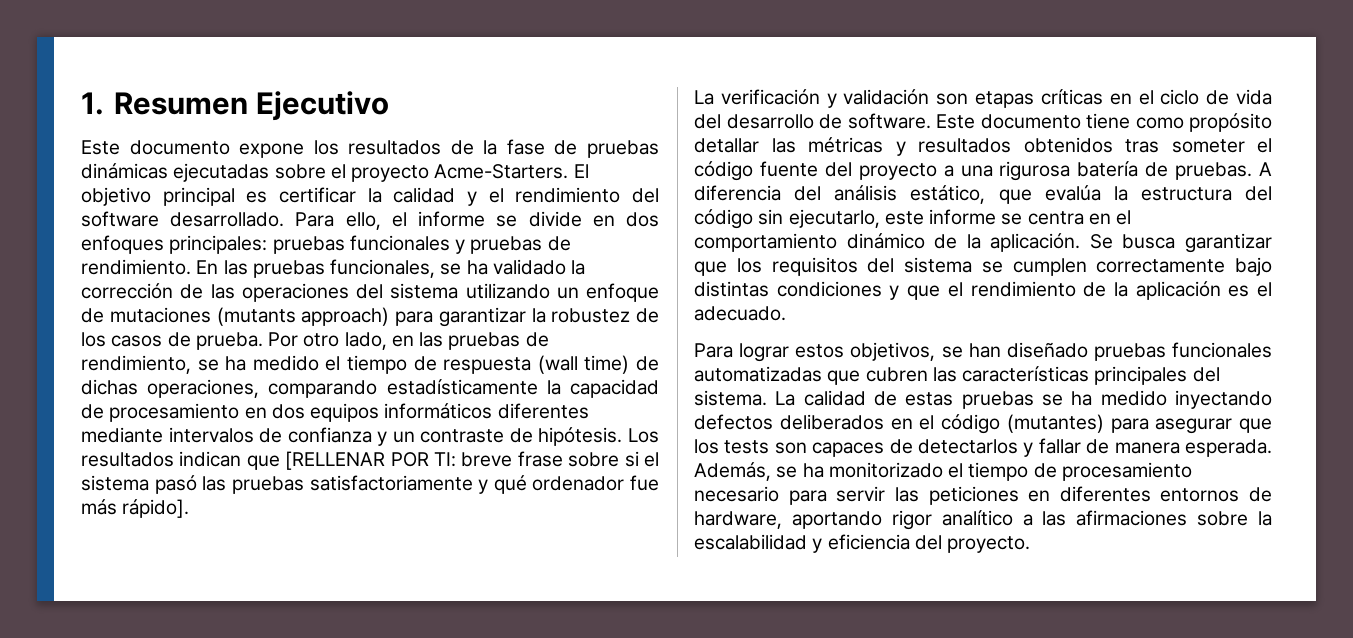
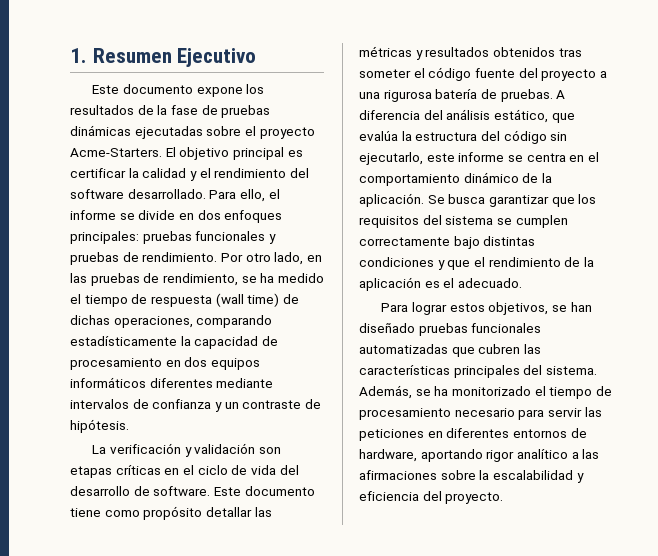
[196,259,586,278] [81,283,659,302] [81,307,659,327] [81,332,263,350] En las pruebas funcionales, se ha validado la corrección de las operaciones del sistema utilizando un enfoque de mutaciones (mutants approach) para garantizar la robustez de los casos de prueba. -> (218, 257) none
[627,428,659,443] [81,451,659,470] [81,475,659,494] [81,499,190,518] Los resultados indican que [RELLENAR POR TI: breve frase sobre si el sistema pasó las pruebas satisfactoriamente y qué ordenador fue más rápido]. -> (129, 426) none
[775,390,1272,409] [694,414,1272,434] [694,438,1272,457] La calidad de estas pruebas se ha medido inyectando defectos deliberados en el código (mutantes) para asegurar que los tests son capaces de detectarlos y fallar de manera esperada. -> (597, 370) none

